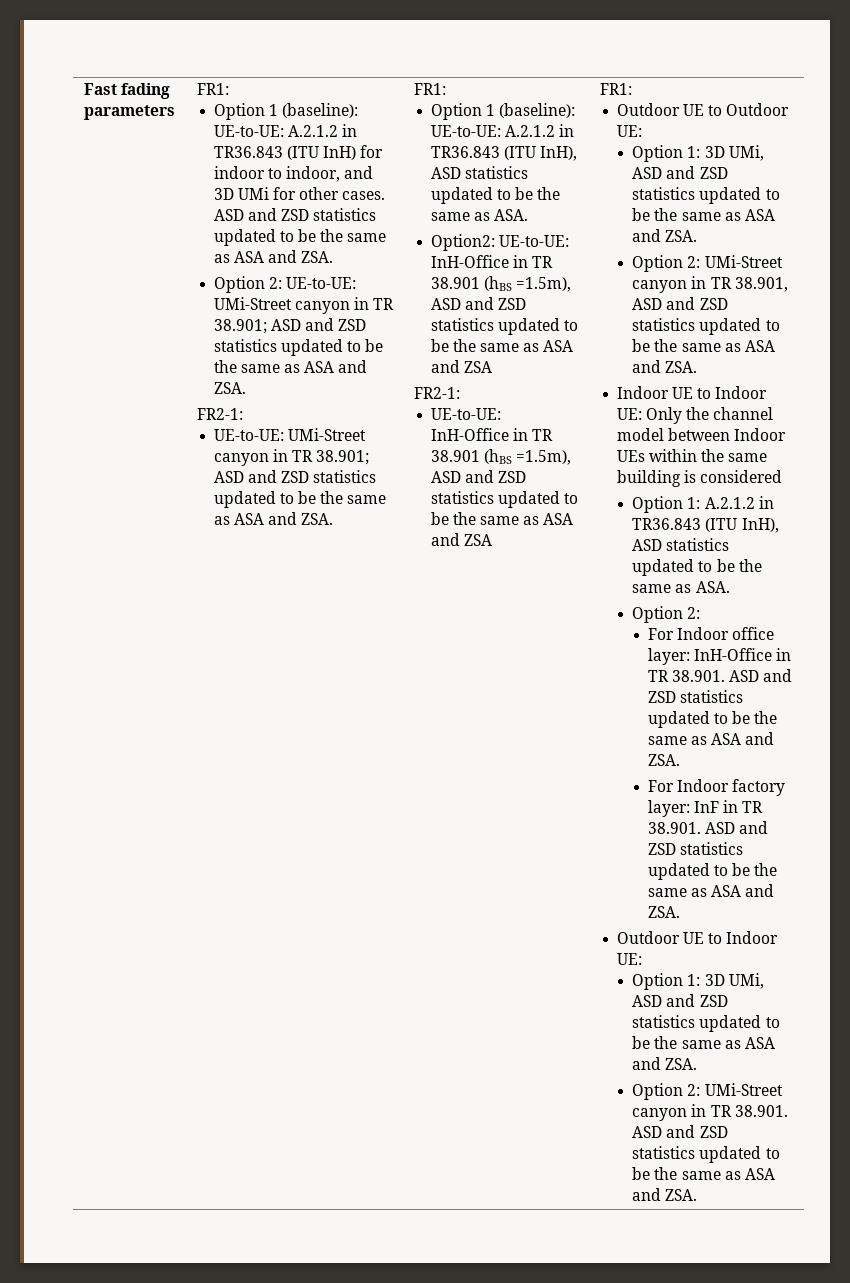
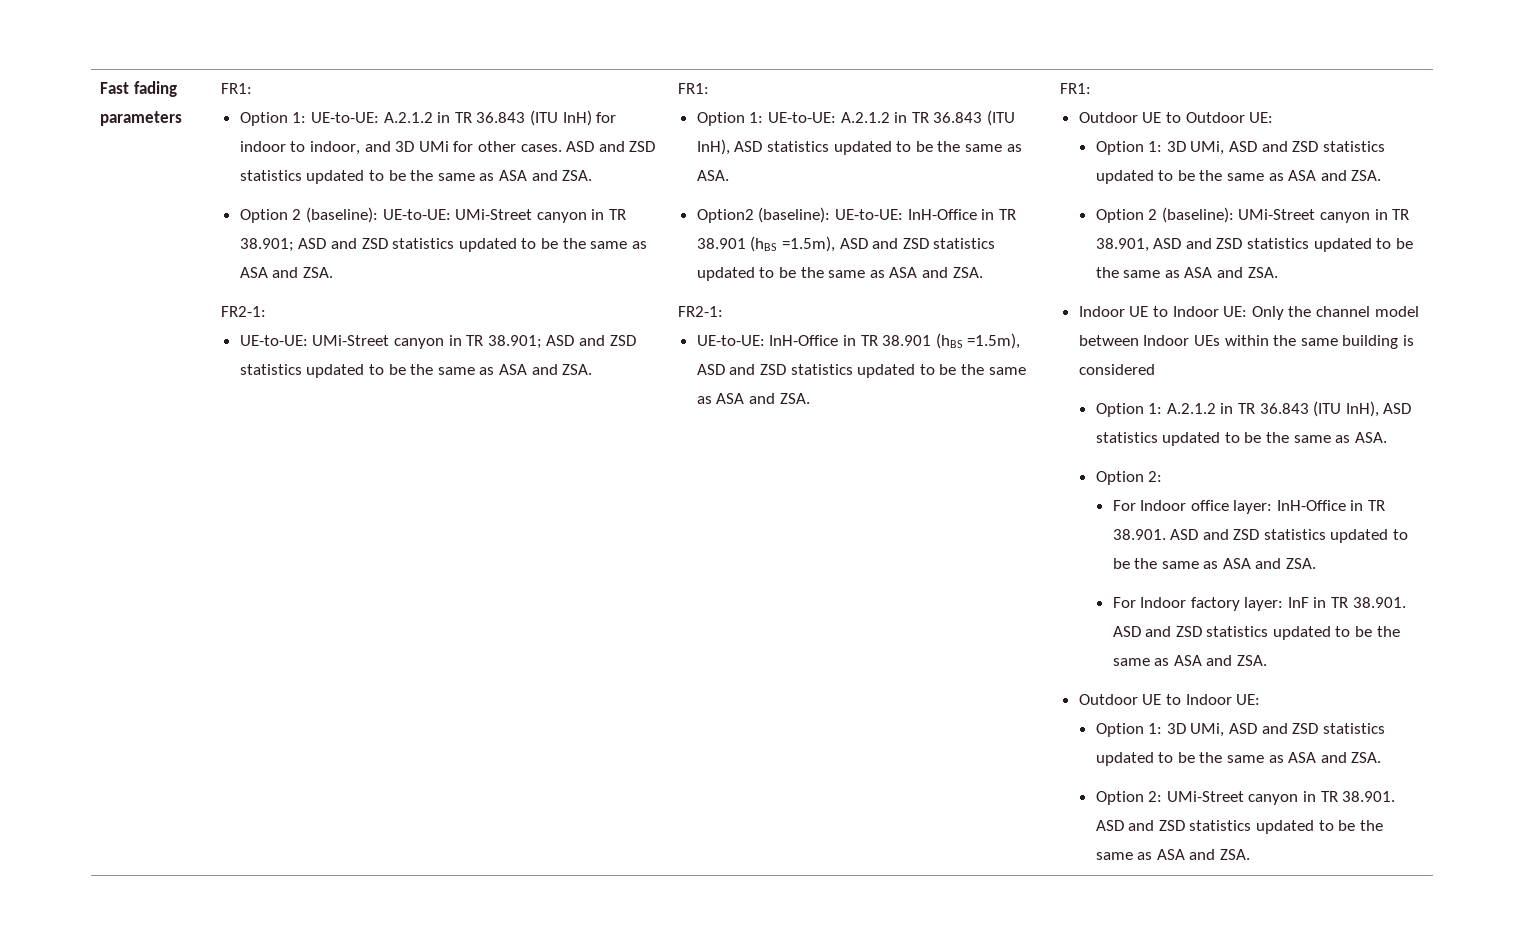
[268,103,359,118] [213,124,358,137] [213,146,283,158] 1 (baseline): UE-to-UE: A.2.1.2 in TR36.843 -> [292,112,526,123] 1: UE-to-UE: A.2.1.2 in TR 36.843
[268,277,282,289] 2: -> [292,207,378,223] 2 (baseline):
[485,103,576,118] [430,124,575,137] [430,146,500,158] 1 (baseline): UE-to-UE: A.2.1.2 in TR36.843 -> [749,112,983,123] 1: UE-to-UE: A.2.1.2 in TR 36.843
[430,234,495,251] Option2: -> [696,207,831,223] Option2 (baseline):
[463,361,492,373] ZSA -> [952,267,983,278] ZSA.
[463,534,492,546] ZSA -> [779,393,810,404] ZSA.
[687,256,701,268] 2: -> [1148,207,1234,223] 2 (baseline):
[632,518,702,530] TR36.843 -> [1238,403,1309,414] TR 36.843

